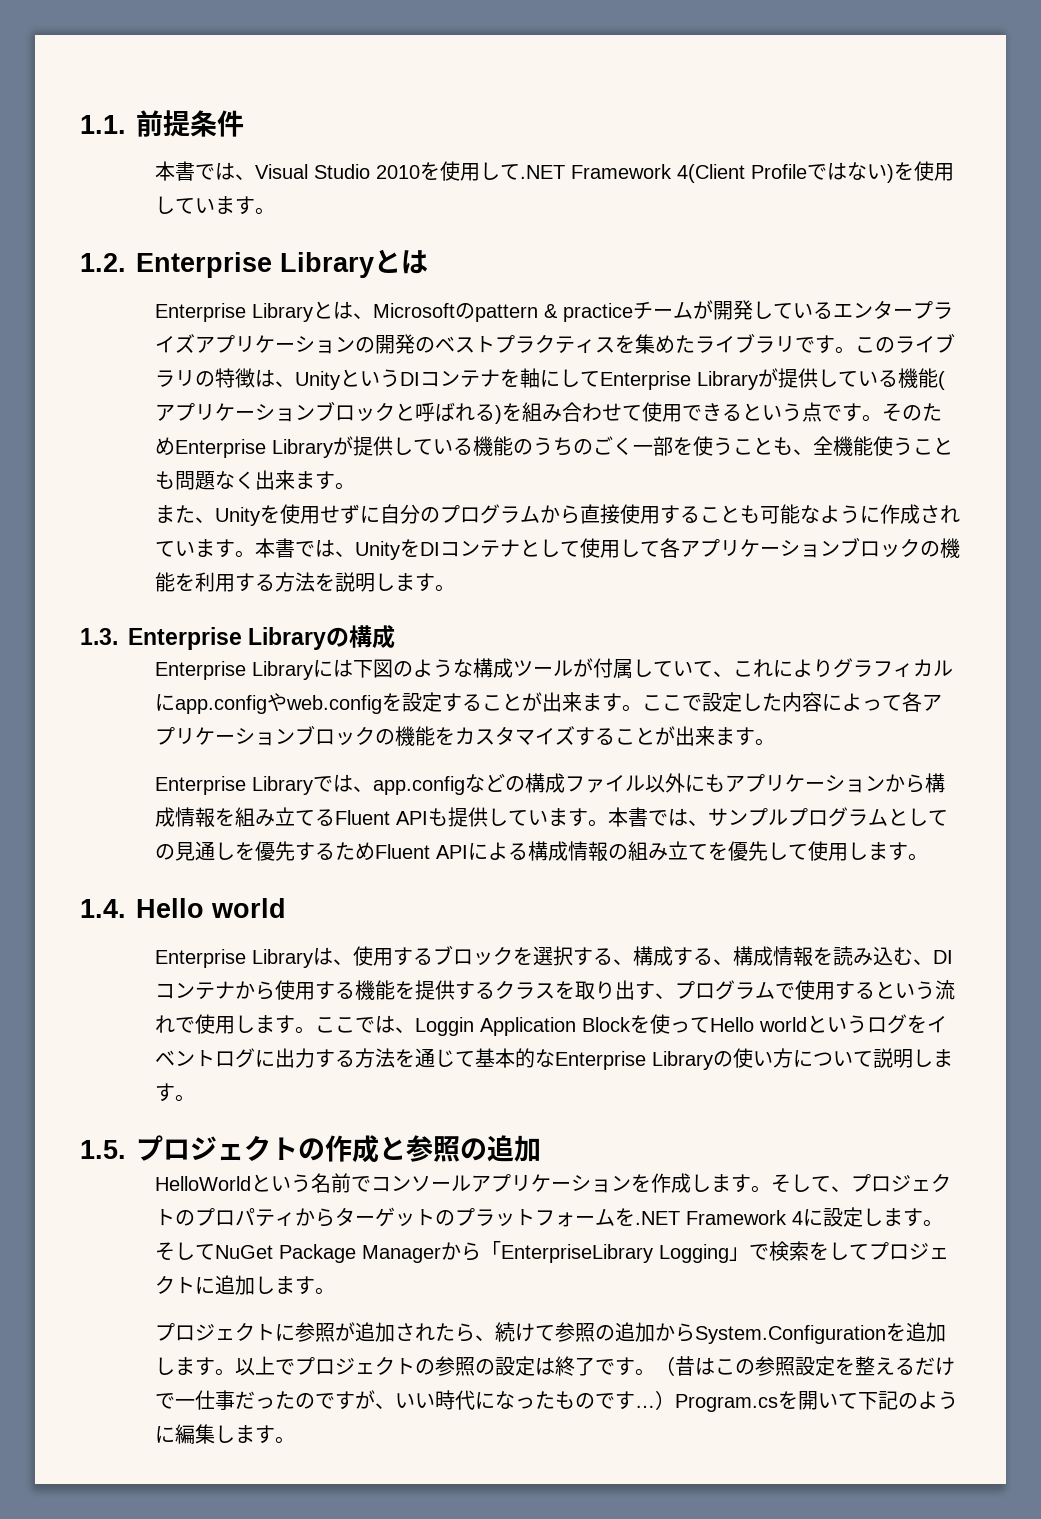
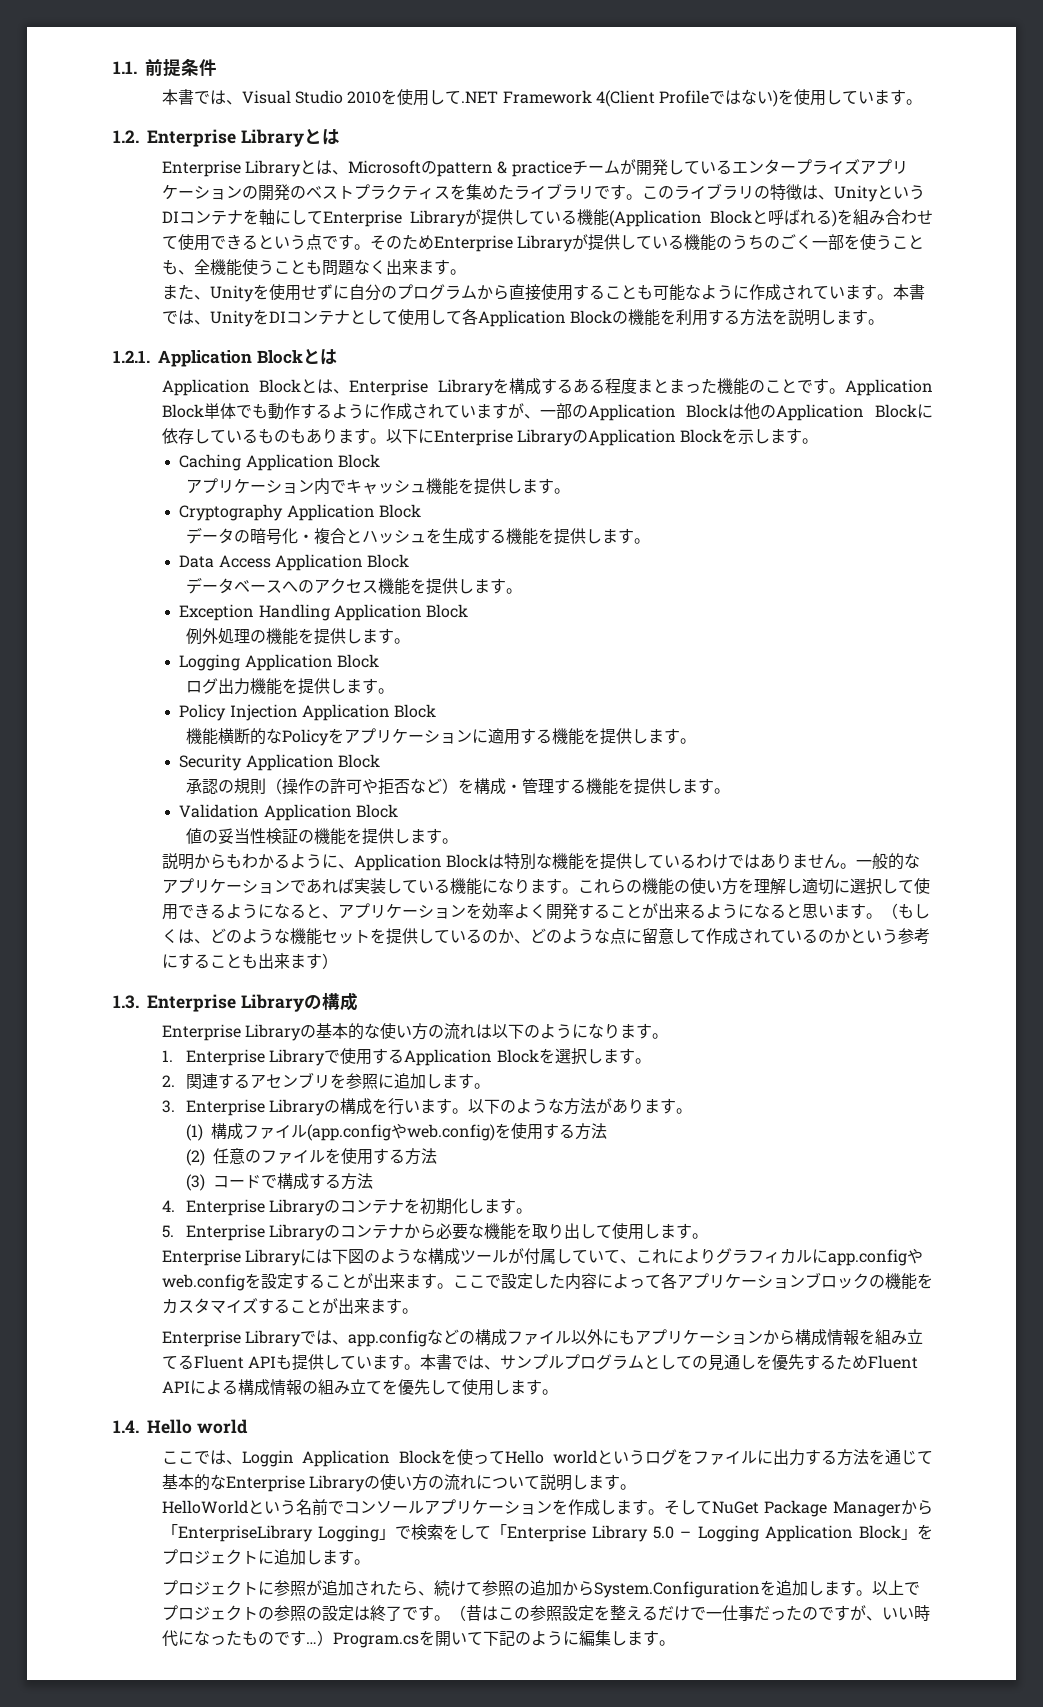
[937,371,945,390] [154,401,395,422] (アプリケーションブロック -> [608,210,752,227] (Application Block
[679,537,920,558] アプリケーションブロック -> [477,310,612,327] Application Block
[80,625,396,650] 1.3. Enterprise Libraryの構成 -> [113,349,337,367] [161,378,933,396] [161,403,933,421] [161,428,819,446] [179,454,380,471] [185,478,570,495] [179,504,421,521] [185,527,650,545] [179,554,410,571] [185,577,522,595] [179,604,469,621] [185,628,410,645] [179,654,379,671] [185,678,394,695] [179,704,437,721] [185,728,696,746] [179,754,380,771] [185,778,730,795] [179,804,398,821] [185,828,458,845] [161,853,920,871] [161,878,930,895] [161,903,930,920] [161,928,930,945] [161,953,338,969] [113,992,358,1012] [161,1023,668,1041] [161,1048,651,1066] [161,1072,490,1089] [161,1098,693,1116] [185,1123,607,1141] [185,1148,437,1166] [185,1173,373,1191] [161,1198,533,1216] [161,1223,709,1241] 1.2.1. Application Blockとは // Application Blockとは、Enterprise Libraryを構成するある程度まとまった機能のことです。Application Block単体でも動作するように作成されていますが、一部のApplication Blockは他のApplication Blockに依存しているものもあります。以下にEnterprise LibraryのApplication Blockを示します。 // Caching Application Block // アプリケーション内でキャッシュ機能を提供します。 // Cryptography Application Block // データの暗号化・複合とハッシュを生成する機能を提供します。 // Data Access Application Block // データベースへのアクセス機能を提供します。 // Exception Handling Application Block // 例外処理の機能を提供します。 // Logging Application Block // ログ出力機能を提供します。 // Policy Injection Application Block // 機能横断的なPolicyをアプリケーションに適用する機能を提供します。 // Security Application Block // 承認の規則（操作の許可や拒否など）を構成・管理する機能を提供します。 // Validation Application Block // 値の妥当性検証の機能を提供します。 // 説明からもわかるように、Application Blockは特別な機能を提供しているわけではありません。一般的なアプリケーションであれば実装している機能になります。これらの機能の使い方を理解し適切に選択して使用できるようになると、アプリケーションを効率よく開発することが出来るようになると思います。（もしくは、どのような機能セットを提供しているのか、どのような点に留意して作成されているのかという参考にすることも出来ます） // 1.3. Enterprise Libraryの構成 // Enterprise Libraryの基本的な使い方の流れは以下のようになります。 // 1. Enterprise Libraryで使用するApplication Blockを選択します。 // 2.関連するアセンブリを参照に追加します。 // 3. Enterprise Libraryの構成を行います。以下のような方法があります。 // (1)構成ファイル(app.configやweb.config)を使用する方法 // (2)任意のファイルを使用する方法 // (3)コードで構成する方法 // 4. Enterprise Libraryのコンテナを初期化します。 // 5. Enterprise Libraryのコンテナから必要な機能を取り出して使用します。
[154,945,953,968] [154,980,955,1000] [154,1014,315,1034] Enterprise Libraryは、使用するブロックを選択する、構成する、構成情報を読み込む、DIコンテナから使用する機能を提供するクラスを取り出す、プログラムで使用するという流れで使用します。 -> (248, 1426) none
[926,1016,947,1033] [154,1048,255,1068] イベントログ -> [692,1450,757,1465] ファイル
(793, 1058) none -> [427,1474,476,1491] の流れ
[80,1135,541,1163] // 1.5.プロジェクトの作成と参照の追加 -> (636, 1487) none
[830,1173,951,1192] [154,1207,943,1227] [154,1242,215,1261] 、プロジェクトのプロパティからターゲットのプラットフォームを.NET Framework 4に設定します。そして -> (712, 1507) none
(869, 1252) none -> [490,1524,934,1542] 「Enterprise Library 5.0 – Logging Application Block」を

